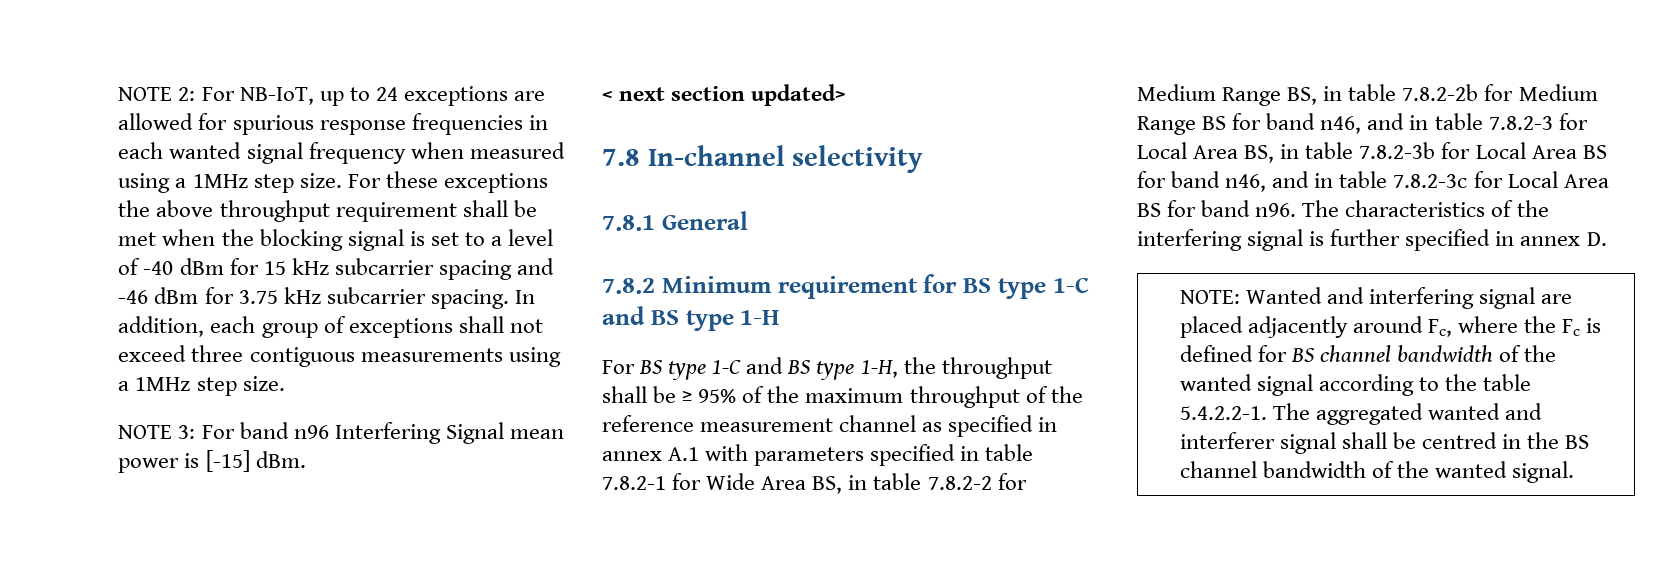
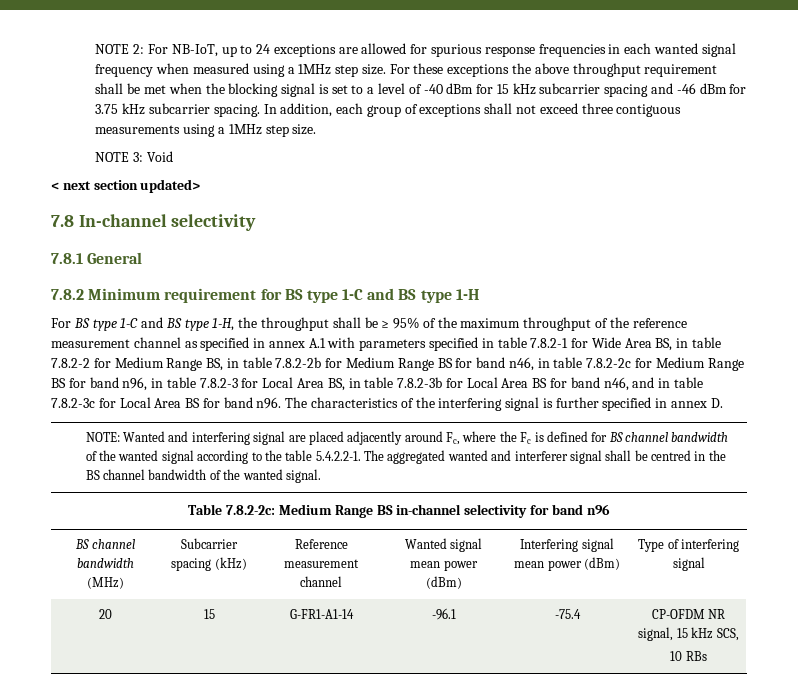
[201,422,564,444] [118,450,306,473] For band n96 Interfering Signal mean power is [-15] dBm. -> [146,151,173,162] Void
[1367,113,1405,130] and -> [537,357,744,371] [51,377,148,391] in table 7.8.2-2c for Medium Range BS for band n96,
(1575, 472) none -> [188,504,610,518] [75,539,135,549] [77,558,134,568] [87,577,124,589] [181,538,238,549] [171,557,247,571] [294,539,348,549] [284,559,359,568] [300,576,342,587] [404,538,483,552] [410,560,478,571] [425,576,462,589] [520,538,614,552] [514,557,620,571] [638,539,739,552] [672,557,705,571] [99,609,112,619] [203,609,215,619] [289,609,354,619] [431,608,456,620] [554,609,581,619] [651,609,726,619] [638,627,739,641] [670,651,707,661] // Table 7.8.2-2c: Medium Range BS in-channel selectivity for band n96 // BS channel bandwidth (MHz) | Subcarrier spacing (kHz) | Reference measurement channel | Wanted signal mean power (dBm) | Interfering signal mean power (dBm) | Type of interfering signal // 20 | 15 | G-FR1-A1-14 | -96.1 | -75.4 | CP-OFDM NR signal, 15 kHz SCS, // 10 RBs

